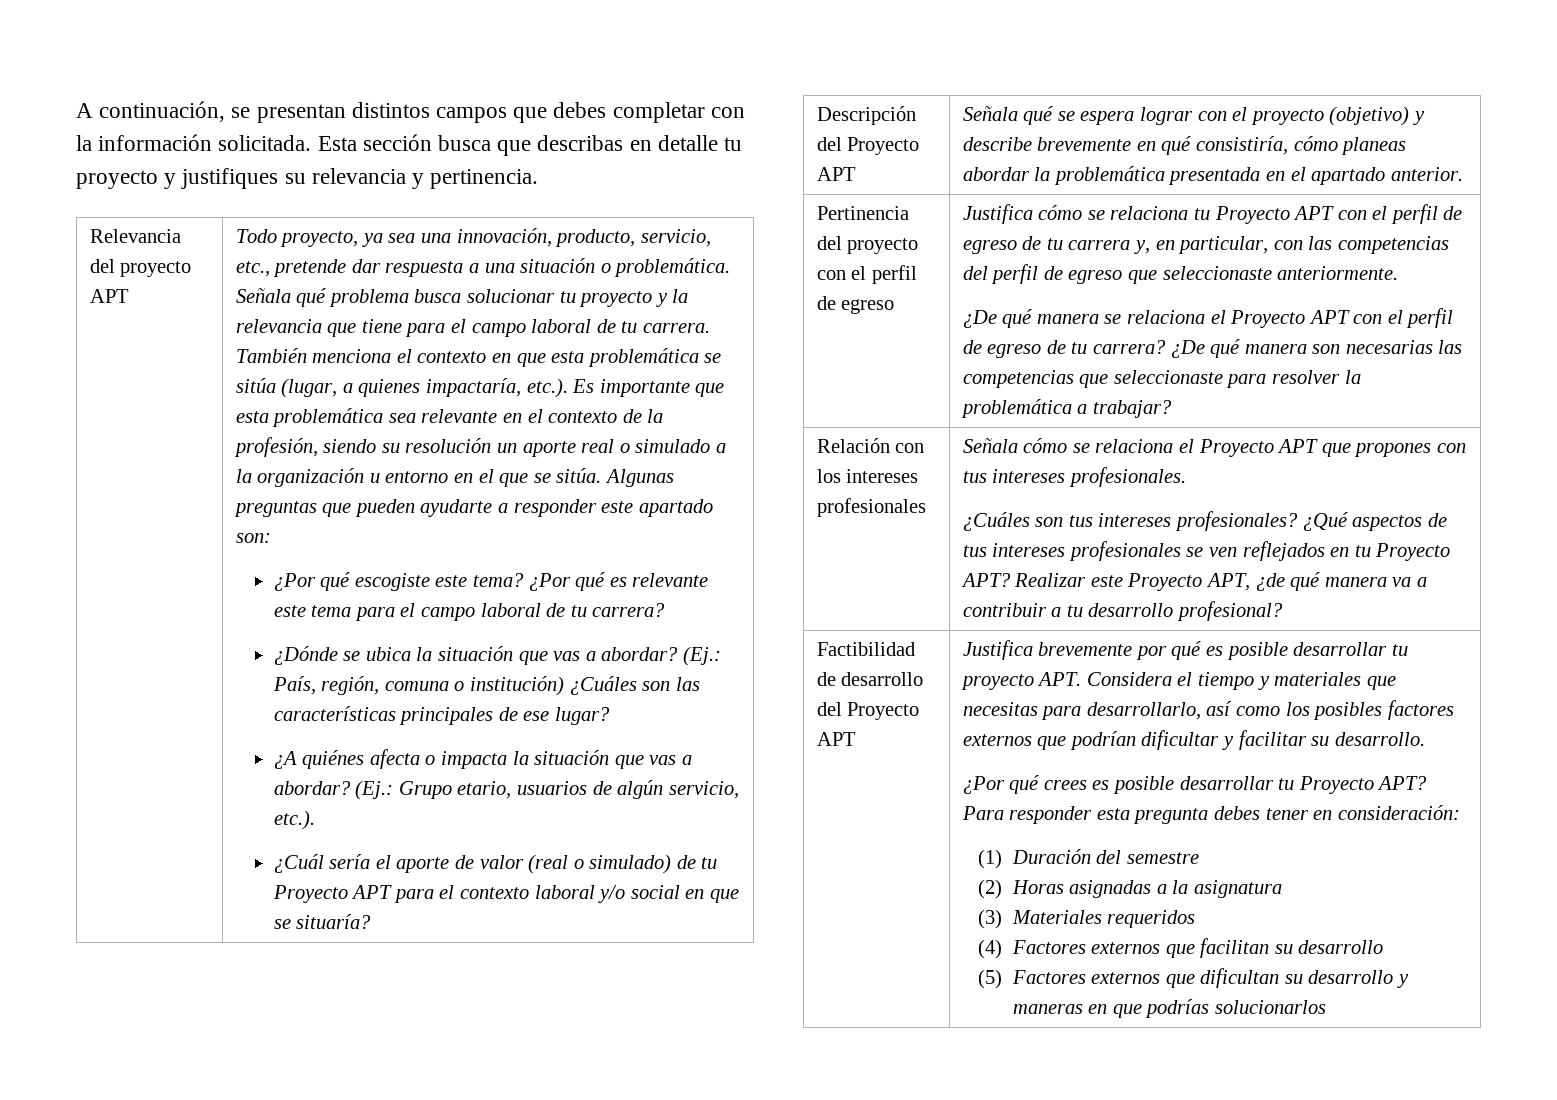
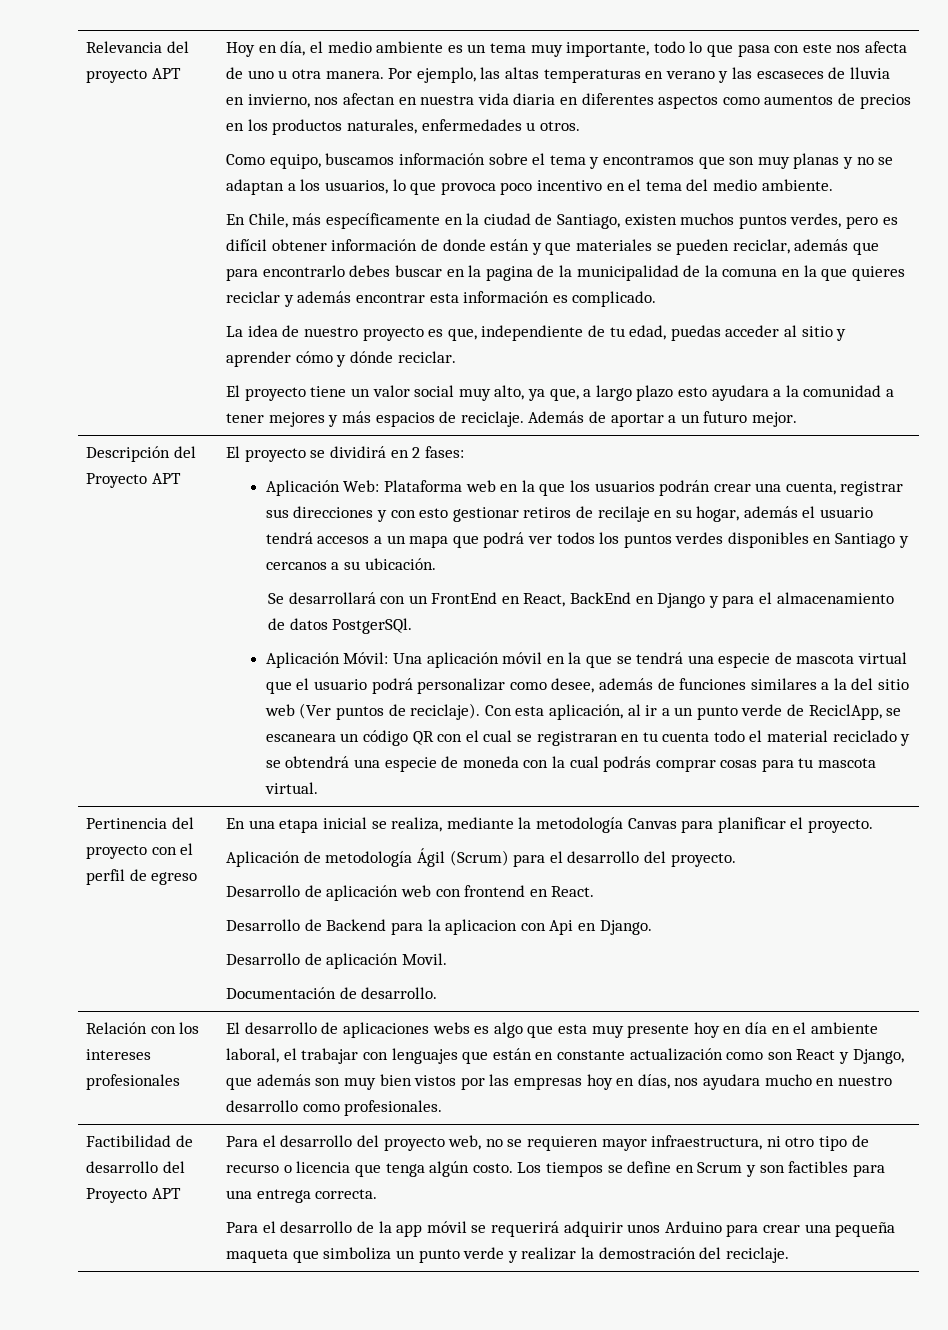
[76,101,745,123] [76,134,743,156] [76,168,539,189] [89,229,181,243] [89,259,192,277] [89,289,129,303] [235,228,711,247] [235,258,731,277] [235,288,689,307] [235,319,710,337] [235,348,722,367] [235,378,725,398] [235,408,664,427] [233,437,726,457] [235,468,674,487] [233,499,713,517] [235,533,271,543] [273,572,709,591] [273,603,666,621] [273,646,721,666] [272,676,700,696] [273,706,611,725] [273,749,692,769] [273,780,739,800] [273,810,315,830] [273,854,718,874] [272,885,739,903] [273,914,372,929] [816,106,916,125] [816,137,920,155] [816,167,856,181] [962,106,1425,126] [962,136,1407,155] [962,166,1463,185] A continuación, se presentan distintos campos que debes completar con la información solicitada. Esta sección busca que describas en detalle tu proyecto y justifiques su relevancia y pertinencia. // Relevancia del proyecto APT | Todo proyecto, ya sea una innovación, producto, servicio, etc., pretende dar respuesta a una situación o problemática. Señala qué problema busca solucionar tu proyecto y la relevancia que tiene para el campo laboral de tu carrera. También menciona el contexto en que esta problemática se sitúa (lugar, a quienes impactaría, etc.). Es importante que esta problemática sea relevante en el contexto de la profesión, siendo su resolución un aporte real o simulado a la organización u entorno en el que se sitúa. Algunas preguntas que pueden ayudarte a responder este apartado son: // ¿Por qué escogiste este tema? ¿Por qué es relevante este tema para el campo laboral de tu carrera? // ¿Dónde se ubica la situación que vas a abordar? (Ej.: País, región, comuna o institución) ¿Cuáles son las características principales de ese lugar? // ¿A quiénes afecta o impacta la situación que vas a abordar? (Ej.: Grupo etario, usuarios de algún servicio, etc.). // ¿Cuál sería el aporte de valor (real o simulado) de tu Proyecto APT para el contexto laboral y/o social en que se situaría? // Descripción del Proyecto APT | Señala qué se espera lograr con el proyecto (objetivo) y describe brevemente en qué consistiría, cómo planeas abordar la problemática presentada en el apartado anterior. -> [86,41,189,53] [86,68,181,83] [226,41,907,57] [226,67,890,83] [226,93,911,109] [226,119,580,135] [226,153,894,169] [226,179,833,195] [226,213,898,229] [226,239,879,255] [226,265,905,281] [226,291,657,307] [226,325,847,341] [226,351,456,367] [226,385,894,401] [226,411,797,427] [86,446,196,462] [86,473,181,488] [226,446,464,462] [265,480,904,496] [265,506,874,522] [265,532,909,548] [265,558,436,570] [267,592,894,608] [267,618,413,634] [265,652,908,668] [265,678,910,694] [264,703,902,720] [265,730,911,746] [265,756,877,772] [264,782,318,794] Relevancia del proyecto APT | Hoy en día, el medio ambiente es un tema muy importante, todo lo que pasa con este nos afecta de uno u otra manera. Por ejemplo, las altas temperaturas en verano y las escaseces de lluvia en invierno, nos afectan en nuestra vida diaria en diferentes aspectos como aumentos de precios en los productos naturales, enfermedades u otros. // Como equipo, buscamos información sobre el tema y encontramos que son muy planas y no se adaptan a los usuarios, lo que provoca poco incentivo en el tema del medio ambiente. // En Chile, más específicamente en la ciudad de Santiago, existen muchos puntos verdes, pero es difícil obtener información de donde están y que materiales se pueden reciclar, además que para encontrarlo debes buscar en la pagina de la municipalidad de la comuna en la que quieres reciclar y además encontrar esta información es complicado. // La idea de nuestro proyecto es que, independiente de tu edad, puedas acceder al sitio y aprender cómo y dónde reciclar. // El proyecto tiene un valor social muy alto, ya que, a largo plazo esto ayudara a la comunidad a tener mejores y más espacios de reciclaje. Además de aportar a un futuro mejor. // Descripción del Proyecto APT | El proyecto se dividirá en 2 fases: // Aplicación Web: Plataforma web en la que los usuarios podrán crear una cuenta, registrar sus direcciones y con esto gestionar retiros de recilaje en su hogar, además el usuario tendrá accesos a un mapa que podrá ver todos los puntos verdes disponibles en Santiago y cercanos a su ubicación. // Se desarrollará con un FrontEnd en React, BackEnd en Django y para el almacenamiento de datos PostgerSQl. // Aplicación Móvil: Una aplicación móvil en la que se tendrá una especie de mascota virtual que el usuario podrá personalizar como desee, además de funciones similares a la del sitio web (Ver puntos de reciclaje). Con esta aplicación, al ir a un punto verde de ReciclApp, se escaneara un código QR con el cual se registraran en tu cuenta todo el material reciclado y se obtendrá una especie de moneda con la cual podrás comprar cosas para tu mascota virtual.
[962,204,1463,224] [962,236,1449,254] [962,264,1399,284] [962,308,1454,328] [962,339,1463,358] [962,370,1361,388] [960,399,1172,418] Justifica cómo se relaciona tu Proyecto APT con el perfil de egreso de tu carrera y, en particular, con las competencias del perfil de egreso que seleccionaste anteriormente. // ¿De qué manera se relaciona el Proyecto APT con el perfil de egreso de tu carrera? ¿De qué manera son necesarias las competencias que seleccionaste para resolver la problemática a trabajar? -> [226,817,873,833] [226,848,736,867] [226,885,595,901] [226,919,652,935] [226,953,448,969] [226,987,438,999] En una etapa inicial se realiza, mediante la metodología Canvas para planificar el proyecto. // Aplicación de metodología Ágil (Scrum) para el desarrollo del proyecto. // Desarrollo de aplicación web con frontend en React. // Desarrollo de Backend para la aplicacion con Api en Django. // Desarrollo de aplicación Movil. // Documentación de desarrollo.
[962,438,1466,457] [962,467,1186,487] [962,511,1447,531] [962,541,1451,561] [960,572,1427,591] [962,601,1283,621] Señala cómo se relaciona el Proyecto APT que propones con tus intereses profesionales. // ¿Cuáles son tus intereses profesionales? ¿Qué aspectos de tus intereses profesionales se ven reflejados en tu Proyecto APT? Realizar este Proyecto APT, ¿de qué manera va a contribuir a tu desarrollo profesional? -> [226,1022,878,1038] [226,1048,904,1064] [226,1074,892,1090] [226,1100,443,1116] El desarrollo de aplicaciones webs es algo que esta muy presente hoy en día en el ambiente laboral, el trabajar con lenguajes que están en constante actualización como son React y Django, que además son muy bien vistos por las empresas hoy en días, nos ayudara mucho en nuestro desarrollo como profesionales.
[962,640,1408,660] [960,672,1396,690] [962,700,1454,720] [962,730,1425,750] [962,775,1428,794] [961,805,1460,824] [978,849,1199,869] [978,879,1282,899] [978,909,1196,929] [978,938,1384,959] [978,968,1409,989] [1012,999,1326,1018] Justifica brevemente por qué es posible desarrollar tu proyecto APT. Considera el tiempo y materiales que necesitas para desarrollarlo, así como los posibles factores externos que podrían dificultar y facilitar su desarrollo. // ¿Por qué crees es posible desarrollar tu Proyecto APT? Para responder esta pregunta debes tener en consideración: // (1) Duración del semestre // (2) Horas asignadas a la asignatura // (3) Materiales requeridos // (4) Factores externos que facilitan su desarrollo // (5) Factores externos que dificultan su desarrollo y maneras en que podrías solucionarlos -> [226,1135,869,1151] [226,1161,885,1177] [226,1189,378,1203] [226,1221,896,1237] [226,1247,789,1263] Para el desarrollo del proyecto web, no se requieren mayor infraestructura, ni otro tipo de recurso o licencia que tenga algún costo. Los tiempos se define en Scrum y son factibles para una entrega correcta. // Para el desarrollo de la app móvil se requerirá adquirir unos Arduino para crear una pequeña maqueta que simboliza un punto verde y realizar la demostración del reciclaje.

